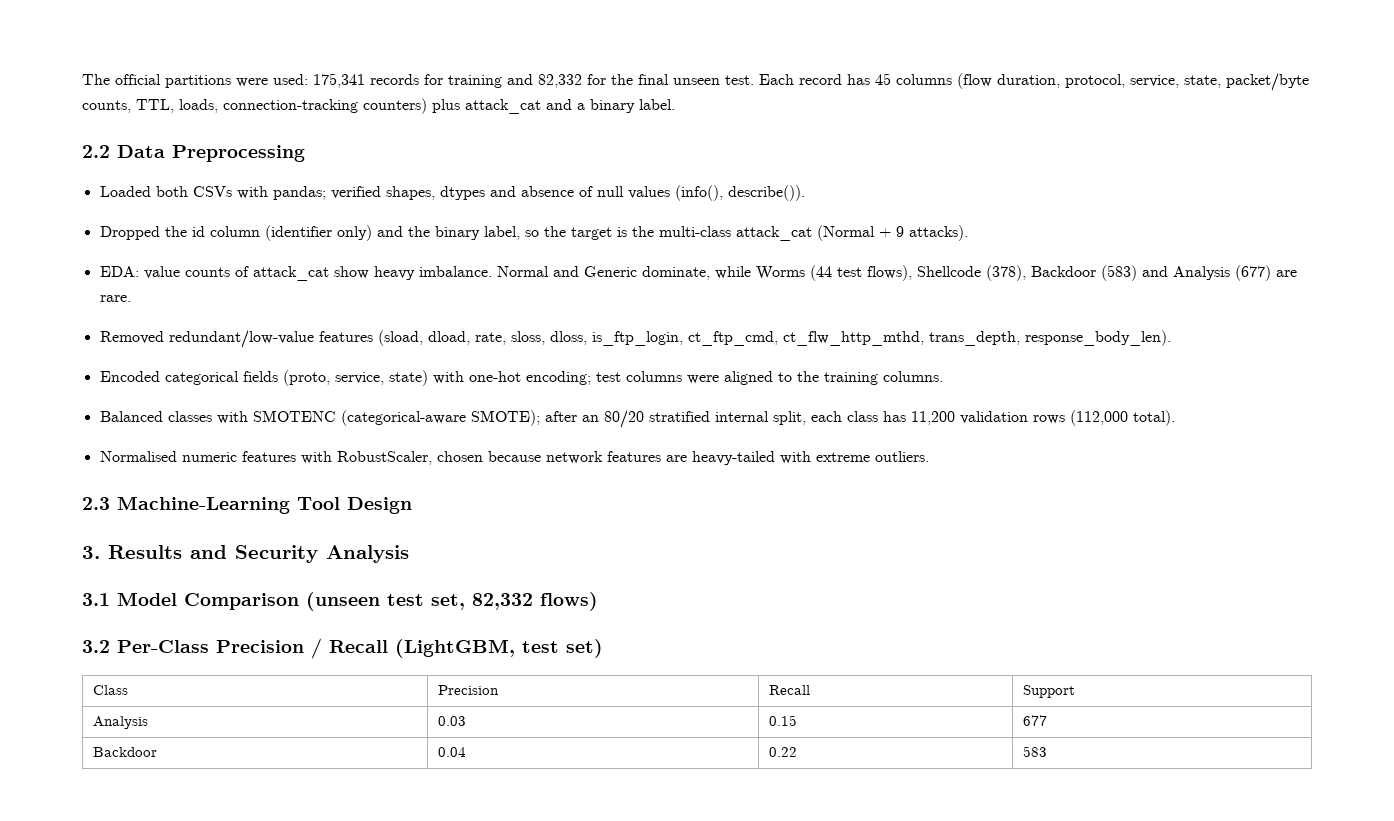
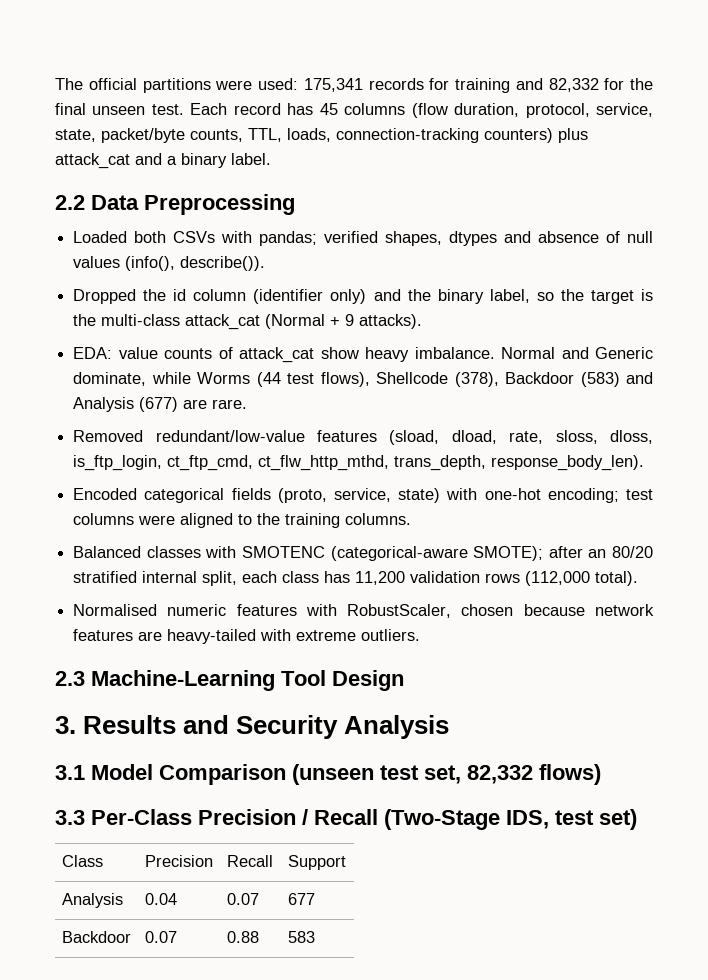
[82,640,110,653] 3.2 -> [55,810,85,825] 3.3
[395,639,515,658] (LightGBM, -> [384,809,549,830] (Two-Stage IDS,
[438,716,467,726] [769,715,798,726] 0.03 | 0.15 -> [144,893,177,905] [226,893,259,905] 0.04 | 0.07
[438,747,467,757] [769,747,798,757] 0.04 | 0.22 -> [144,931,177,943] [226,931,259,943] 0.07 | 0.88

